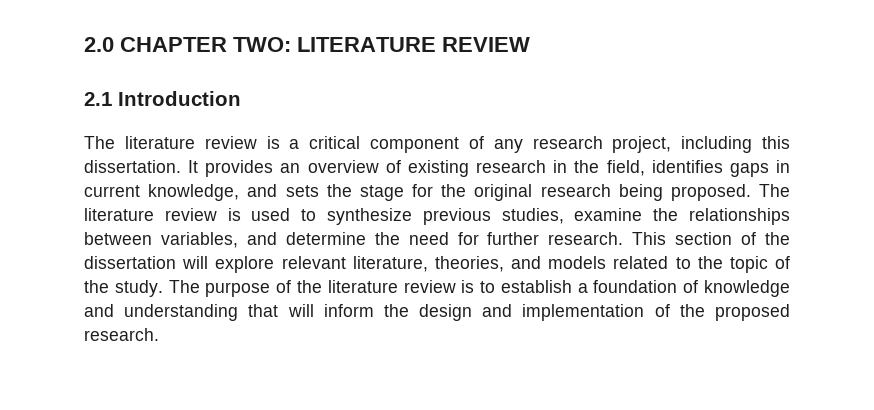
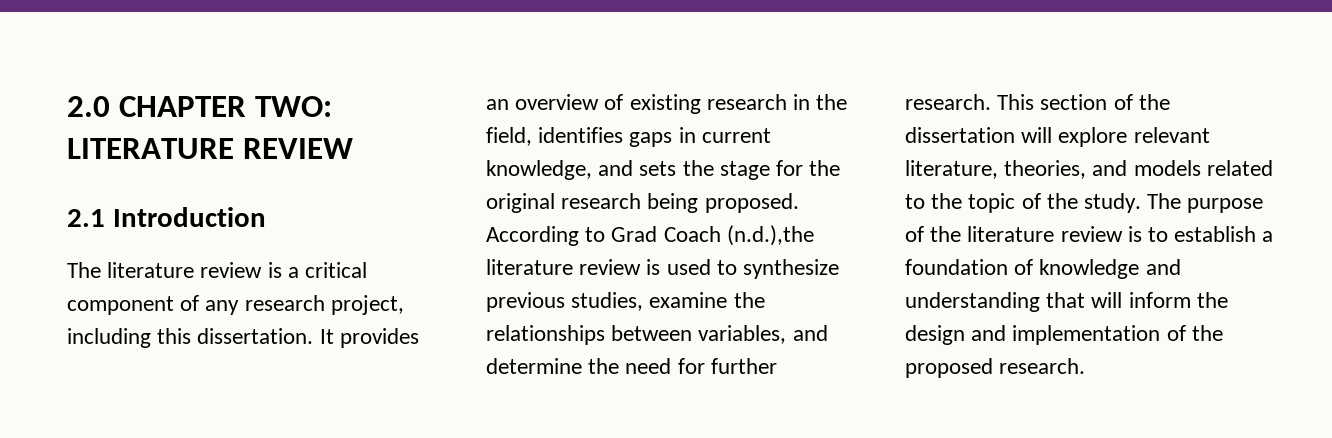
[758,184,790,197] The -> [486,225,814,246] According to Grad Coach (n.d.),the

